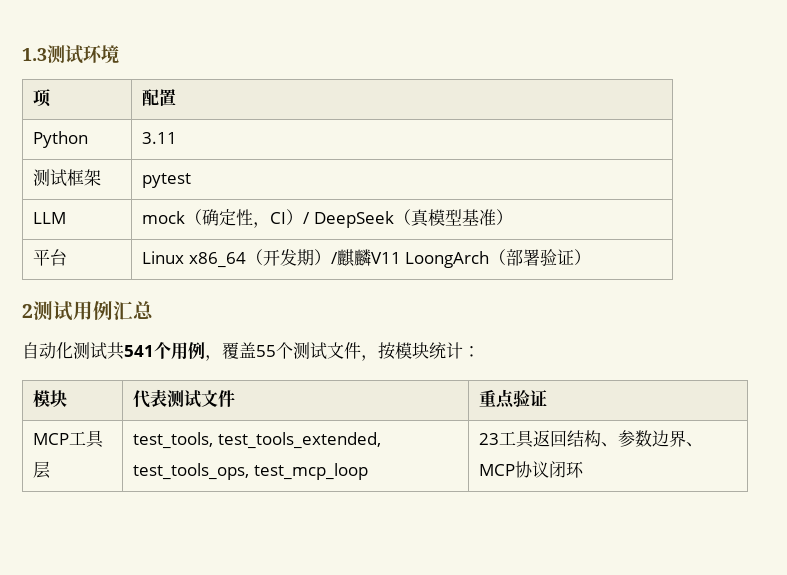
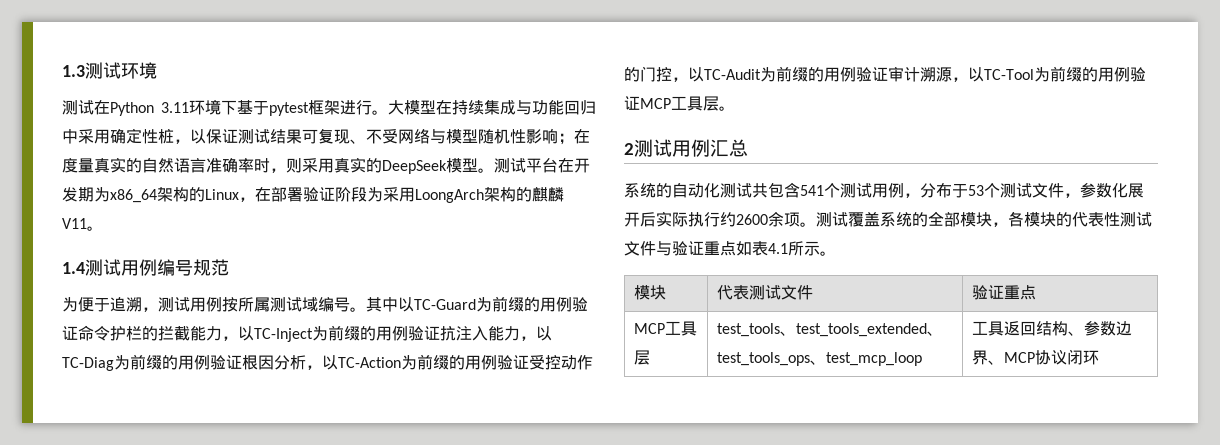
[33,89,52,107] [142,89,177,106] [33,131,89,148] [142,132,178,144] [33,169,102,187] [142,173,192,188] [33,212,67,224] [142,209,513,228] [33,249,68,266] [142,249,592,268] // 项 | 配置 // Python | 3.11 // 测试框架 | pytest // LLM | mock（确定性，CI）/ DeepSeek（真模型基准） // 平台 | Linux x86_64（开发期）/麒麟V11 LoongArch（部署验证） -> [62,99,596,116] [62,128,590,145] [62,157,590,174] [62,186,564,203] [62,218,103,231] [62,259,229,276] [62,296,588,312] [62,325,552,342] [62,354,593,371] [624,66,1146,82] [624,96,735,111] // 测试在Python 3.11环境下基于pytest框架进行。大模型在持续集成与功能回归中采用确定性桩，以保证测试结果可复现、不受网络与模型随机性影响；在度量真实的自然语言准确率时，则采用真实的DeepSeek模型。测试平台在开发期为x86_64架构的Linux，在部署验证阶段为采用LoongArch架构的麒麟V11。 // 1.4测试用例编号规范 // 为便于追溯，测试用例按所属测试域编号。其中以TC-Guard为前缀的用例验证命令护栏的拦截能力，以TC-Inject为前缀的用例验证抗注入能力，以TC-Diag为前缀的用例验证根因分析，以TC-Action为前缀的用例验证受控动作的门控，以TC-Audit为前缀的用例验证审计溯源，以TC-Tool为前缀的用例验证MCP工具层。
(154, 310) none -> [624,183,672,198] 系统的
[124,342,480,361] 541个用例，覆盖55个测试文件，按模块统计： -> [768,182,1144,198] [624,211,1152,227] [624,241,836,256] 包含541个测试用例，分布于53个测试文件，参数化展开后实际执行约2600余项。测试覆盖系统的全部模块，各模块的代表性测试文件与验证重点如表4.1所示。
[479,389,548,409] 重点验证 -> [972,285,1037,300] 验证重点
[133,432,381,449] [133,463,250,480] test_tools, test_tools_extended, test_tools_ops, -> [717,323,944,337] [717,352,827,366] test_tools、test_tools_extended、test_tools_ops、
[479,433,500,445] 23 -> (923, 359) none

